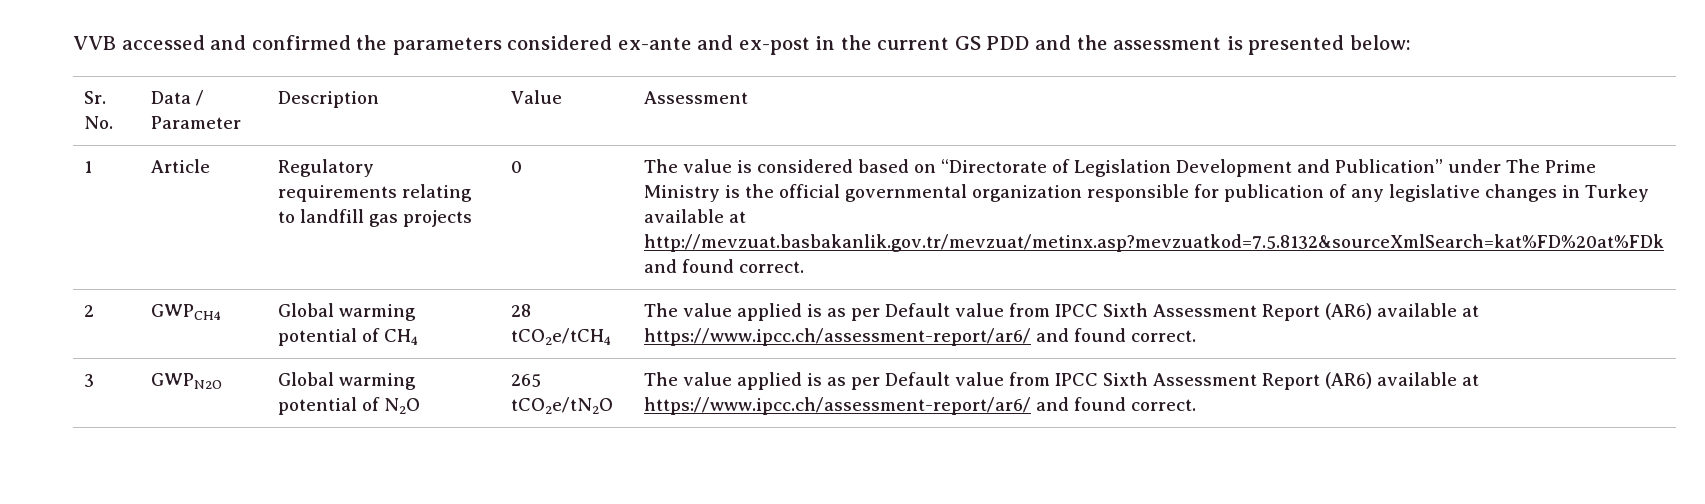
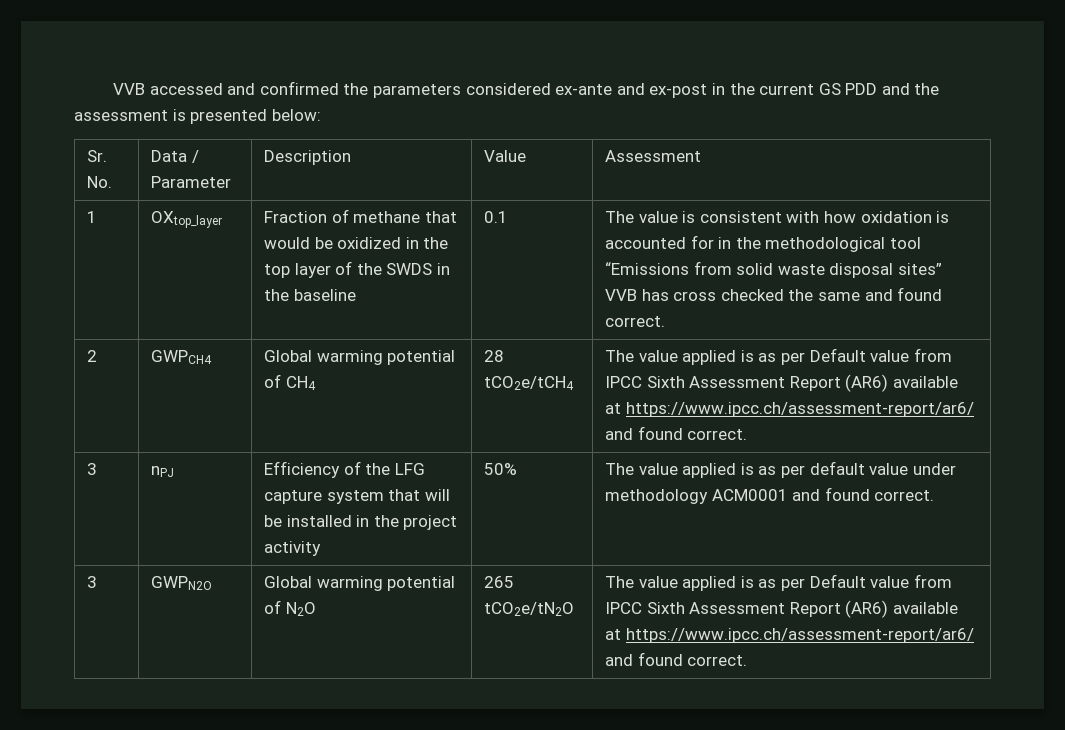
[150,159,210,173] [277,159,374,177] [277,184,472,202] [277,209,472,227] [510,161,522,173] [643,159,1596,177] [643,184,1649,202] [643,209,746,223] [643,234,1664,252] Article | Regulatory requirements relating to landfill gas projects | 0 | The value is considered based on “Directorate of Legislation Development and Publication” under The Prime Ministry is the official governmental organization responsible for publication of any legislative changes in Turkey available at http://mevzuat.basbakanlik.gov.tr/mevzuat/metinx.asp?mevzuatkod=7.5.8132&sourceXmlSearch=kat%FD%20at%FDk -> [150,211,222,228] [263,209,457,223] [263,237,449,249] [263,261,450,278] [263,289,356,301] [483,211,508,223] [604,211,950,223] [604,235,921,252] [604,261,942,278] [604,289,860,301] OXtop_layer | Fraction of methane that would be oxidized in the top layer of the SWDS in the baseline | 0.1 | The value is consistent with how oxidation is accounted for in the methodological tool “Emissions from solid waste disposal sites” VVB has cross checked the same
(1196, 336) none -> [86,463,97,475] [150,466,174,477] [263,461,425,478] [263,489,450,504] [263,515,458,530] [263,541,321,556] [483,463,517,475] [604,461,956,478] [604,487,935,504] // 3 | nPJ | Efficiency of the LFG capture system that will be installed in the project activity | 50% | The value applied is as per default value under methodology ACM0001 and found correct.

